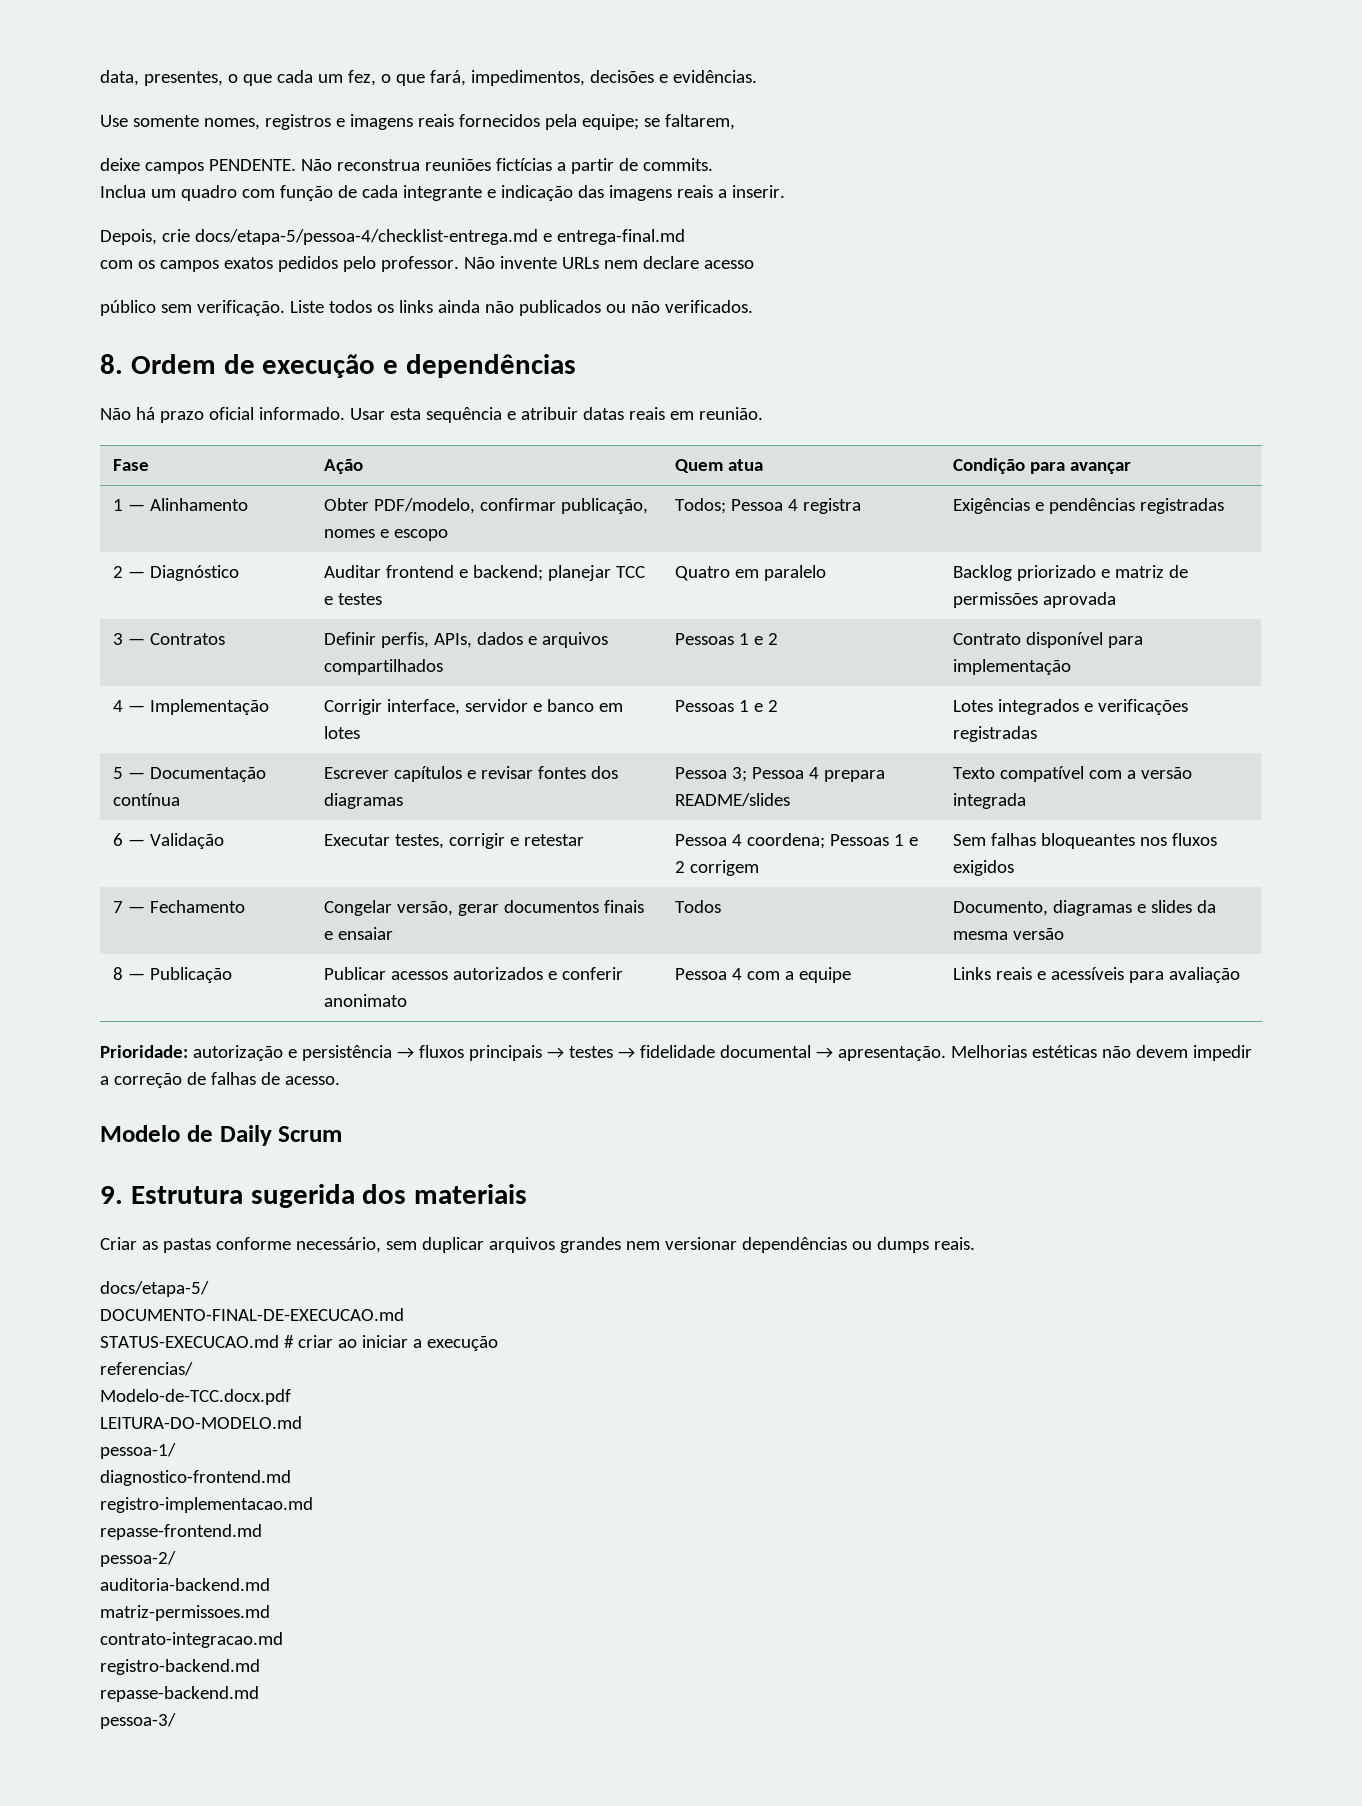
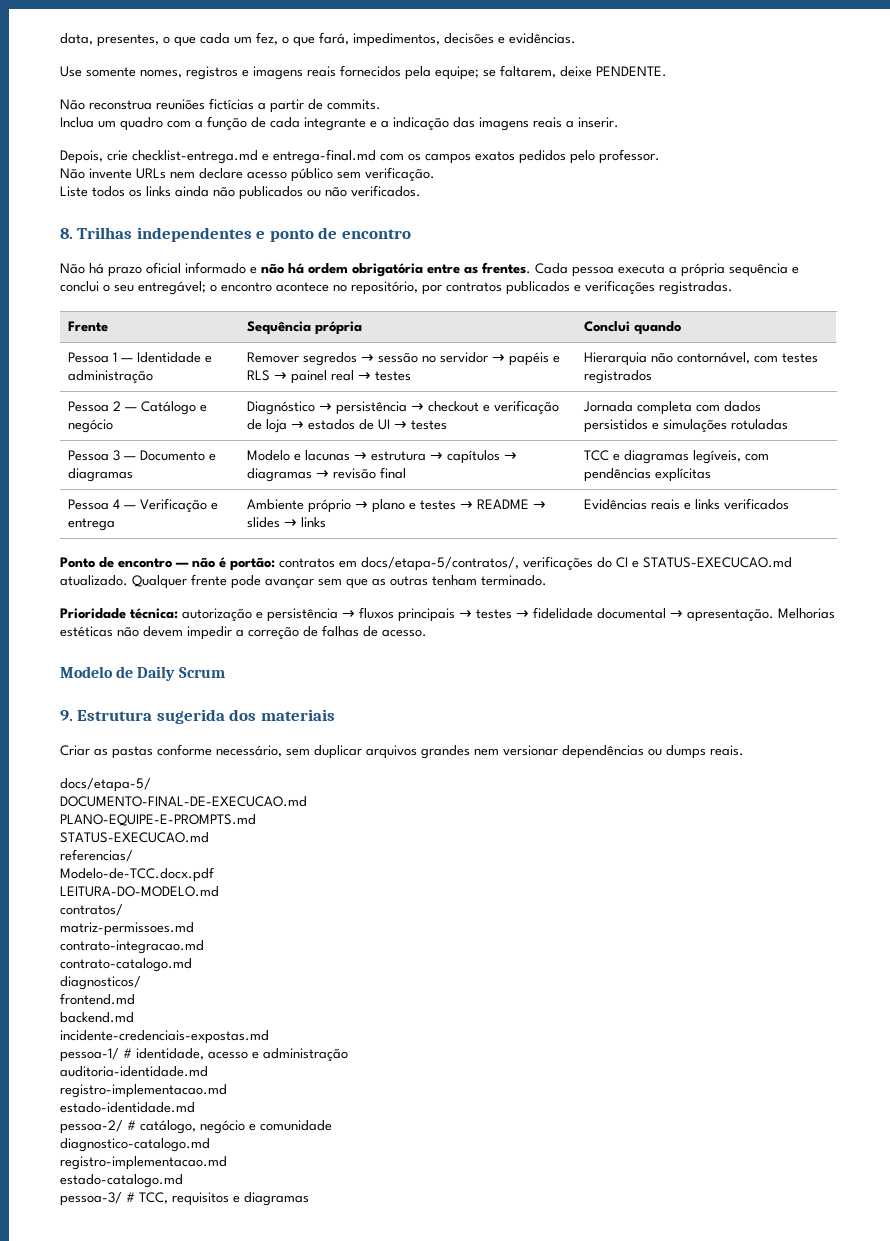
[100,158,296,174] // deixe campos PENDENTE. -> [560,66,667,77] deixe PENDENTE. //
(275, 193) none -> [195,120,203,128] a
(496, 193) none -> [381,120,389,128] a
[194,229,538,245] docs/etapa-5/pessoa-4/checklist-entrega.md -> [132,150,258,164] checklist-entrega.md
(685, 237) // -> (376, 156) none
(459, 264) none -> (660, 156) //
(754, 264) // -> (287, 175) none
(285, 308) none -> (435, 174) //
[130,354,577,378] [100,407,763,423] [112,459,149,471] [323,459,363,474] [674,459,763,473] [952,458,1131,474] [112,498,248,511] [323,498,648,514] [323,529,448,541] [674,498,861,514] [952,498,1224,514] [112,565,239,581] [323,565,645,581] [323,593,382,605] [674,565,826,581] [952,565,1188,581] [952,592,1116,608] [112,633,225,645] [323,632,608,648] [323,659,443,675] [674,633,778,645] [952,632,1143,648] [952,659,1071,675] [112,699,269,715] [323,699,623,715] [323,726,360,739] [674,700,778,712] [952,699,1188,715] [952,726,1037,742] [112,767,266,782] [112,793,180,806] [323,766,618,782] [323,793,403,809] [674,767,885,782] [674,793,790,807] [952,766,1192,782] [952,793,1026,809] [112,833,224,849] [323,833,584,849] [674,833,918,849] [674,860,759,876] [952,833,1217,849] [952,860,1014,876] [112,900,245,913] [323,900,644,916] [323,927,393,940] [674,900,721,913] [952,900,1216,916] [952,928,1064,940] [112,967,232,983] [323,967,623,980] [323,994,407,1007] [674,967,851,983] [952,967,1240,983] [100,1045,188,1058] Ordem de execução e dependências // Não há prazo oficial informado. Usar esta sequência e atribuir datas reais em reunião. // Fase | Ação | Quem atua | Condição para avançar // 1 — Alinhamento | Obter PDF/modelo, confirmar publicação, nomes e escopo | Todos; Pessoa 4 registra | Exigências e pendências registradas // 2 — Diagnóstico | Auditar frontend e backend; planejar TCC e testes | Quatro em paralelo | Backlog priorizado e matriz de permissões aprovada // 3 — Contratos | Definir perfis, APIs, dados e arquivos compartilhados | Pessoas 1 e 2 | Contrato disponível para implementação // 4 — Implementação | Corrigir interface, servidor e banco em lotes | Pessoas 1 e 2 | Lotes integrados e verificações registradas // 5 — Documentação contínua | Escrever capítulos e revisar fontes dos diagramas | Pessoa 3; Pessoa 4 prepara README/slides | Texto compatível com a versão integrada // 6 — Validação | Executar testes, corrigir e retestar | Pessoa 4 coordena; Pessoas 1 e 2 corrigem | Sem falhas bloqueantes nos fluxos exigidos // 7 — Fechamento | Congelar versão, gerar documentos finais e ensaiar | Todos | Documento, diagramas e slides da mesma versão // 8 — Publicação | Publicar acessos autorizados e conferir anonimato | Pessoa 4 com a equipe | Links reais e acessíveis para avaliação // Prioridade: -> [77,227,411,242] [60,262,799,277] [60,280,733,295] [68,321,109,332] [247,321,363,335] [584,321,682,335] [68,352,213,363] [68,370,154,384] [247,352,561,366] [247,370,412,384] [584,352,819,366] [584,370,653,384] [68,401,208,415] [68,419,114,433] [247,400,560,415] [247,419,448,433] [583,401,762,415] [584,419,789,433] [68,450,217,461] [68,468,134,482] [247,450,518,464] [247,467,407,482] [584,450,770,464] [584,468,712,482] [68,498,219,513] [68,518,116,531] [247,499,547,513] [247,517,327,528] [584,498,790,510] [60,556,792,571] [60,574,547,589] [60,608,178,619] Trilhas independentes e ponto de encontro // Não há prazo oficial informado e não há ordem obrigatória entre as frentes. Cada pessoa executa a própria sequência e conclui o seu entregável; o encontro acontece no repositório, por contratos publicados e verificações registradas. // Frente | Sequência própria | Conclui quando // Pessoa 1 — Identidade e administração | Remover segredos → sessão no servidor → papéis e RLS → painel real → testes | Hierarquia não contornável, com testes registrados // Pessoa 2 — Catálogo e negócio | Diagnóstico → persistência → checkout e verificação de loja → estados de UI → testes | Jornada completa com dados persistidos e simulações rotuladas // Pessoa 3 — Documento e diagramas | Modelo e lacunas → estrutura → capítulos → diagramas → revisão final | TCC e diagramas legíveis, com pendências explícitas // Pessoa 4 — Verificação e entrega | Ambiente próprio → plano e testes → README → slides → links | Evidências reais e links verificados // Ponto de encontro — não é portão: contratos em docs/etapa-5/contratos/, verificações do CI e STATUS-EXECUCAO.md atualizado. Qualquer frente pode avançar sem que as outras tenham terminado. // Prioridade técnica:
[100,1335,498,1351] [100,1362,193,1376] [100,1389,291,1405] [100,1416,302,1429] [100,1443,176,1459] [100,1470,291,1486] [100,1497,313,1513] [100,1524,262,1540] [100,1551,176,1567] [100,1578,270,1591] [100,1605,270,1621] [100,1632,283,1648] [100,1659,260,1675] [100,1686,259,1702] [100,1713,176,1729] // STATUS-EXECUCAO.md # criar ao iniciar a execução // referencias/ // Modelo-de-TCC.docx.pdf // LEITURA-DO-MODELO.md // pessoa-1/ // diagnostico-frontend.md // registro-implementacao.md // repasse-frontend.md // pessoa-2/ // auditoria-backend.md // matriz-permissoes.md // contrato-integracao.md // registro-backend.md // repasse-backend.md // pessoa-3/ -> [60,814,256,826] [60,832,209,843] [60,849,133,862] [60,867,214,882] [60,886,219,897] [60,904,123,916] [60,922,194,936] [60,940,204,954] [60,958,192,972] [60,976,141,990] [60,993,135,1005] [60,1012,134,1023] [60,1030,269,1044] [60,1048,348,1062] [60,1066,208,1077] [60,1084,227,1098] [60,1102,195,1113] [60,1120,332,1134] [60,1138,210,1152] [60,1156,227,1170] [60,1174,183,1188] [60,1192,309,1206] // PLANO-EQUIPE-E-PROMPTS.md // STATUS-EXECUCAO.md // referencias/ // Modelo-de-TCC.docx.pdf // LEITURA-DO-MODELO.md // contratos/ // matriz-permissoes.md // contrato-integracao.md // contrato-catalogo.md // diagnosticos/ // frontend.md // backend.md // incidente-credenciais-expostas.md // pessoa-1/ # identidade, acesso e administração // auditoria-identidade.md // registro-implementacao.md // estado-identidade.md // pessoa-2/ # catálogo, negócio e comunidade // diagnostico-catalogo.md // registro-implementacao.md // estado-catalogo.md // pessoa-3/ # TCC, requisitos e diagramas

